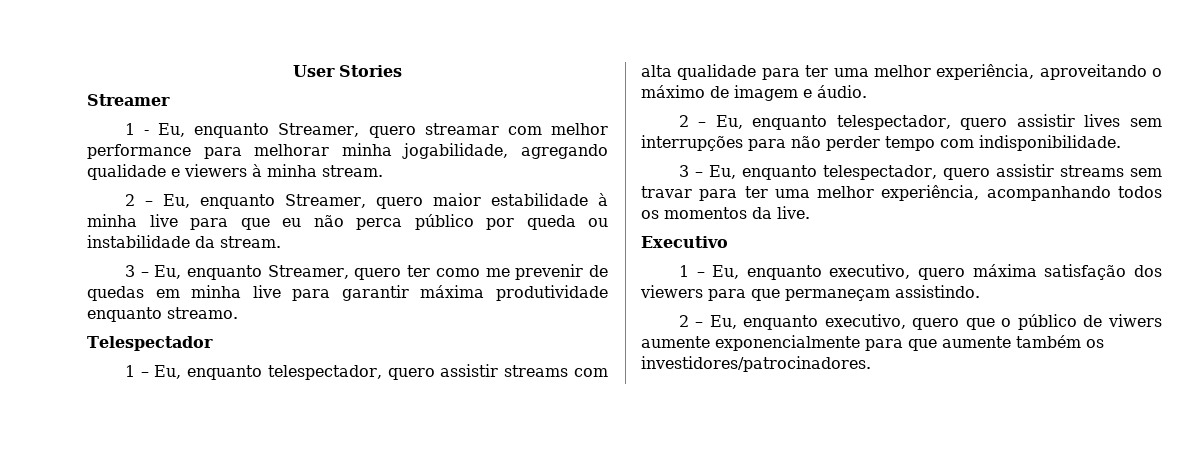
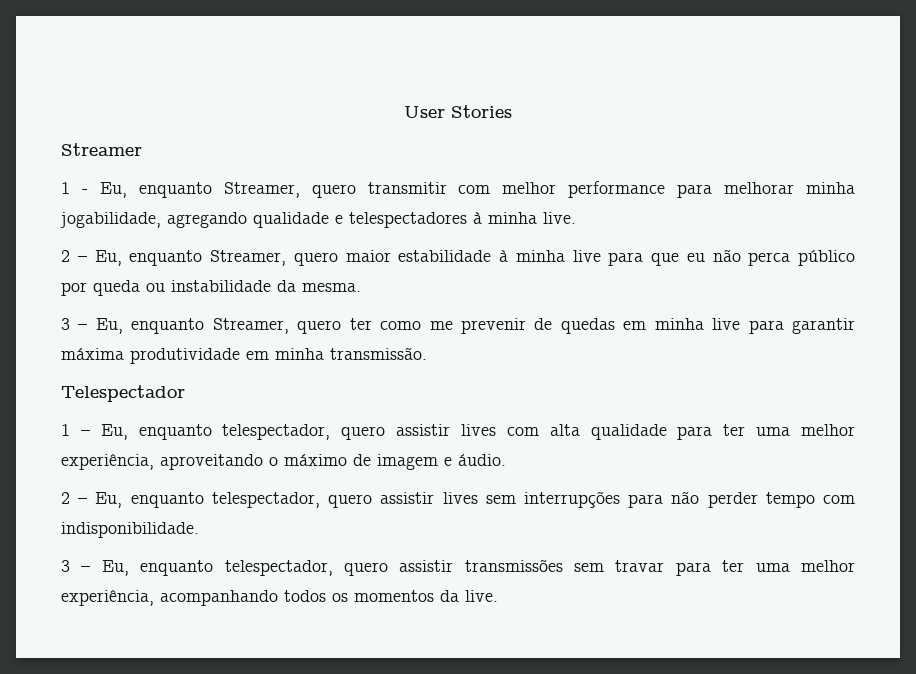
[424,123,499,135] streamar -> [367,182,447,194] transmitir
[184,164,383,177] viewers à minha stream. -> [349,212,576,228] telespectadores à minha live.
[220,236,281,248] stream. -> [302,283,361,292] mesma.
[87,307,238,322] enquanto streamo. -> [246,347,427,360] em minha transmissão.
[504,365,569,377] streams -> [460,424,496,436] lives
[1059,165,1124,177] streams -> [464,559,563,572] transmissões
[641,236,728,248] [678,264,1162,280] [640,285,980,301] [678,314,1162,330] [641,335,1104,351] [641,356,871,372] // Executivo // 1 – Eu, enquanto executivo, quero máxima satisfação dos viewers para que permaneçam assistindo. // 2 – Eu, enquanto executivo, quero que o público de viwers aumente exponencialmente para que aumente também os investidores/patrocinadores. -> (498, 596) none

